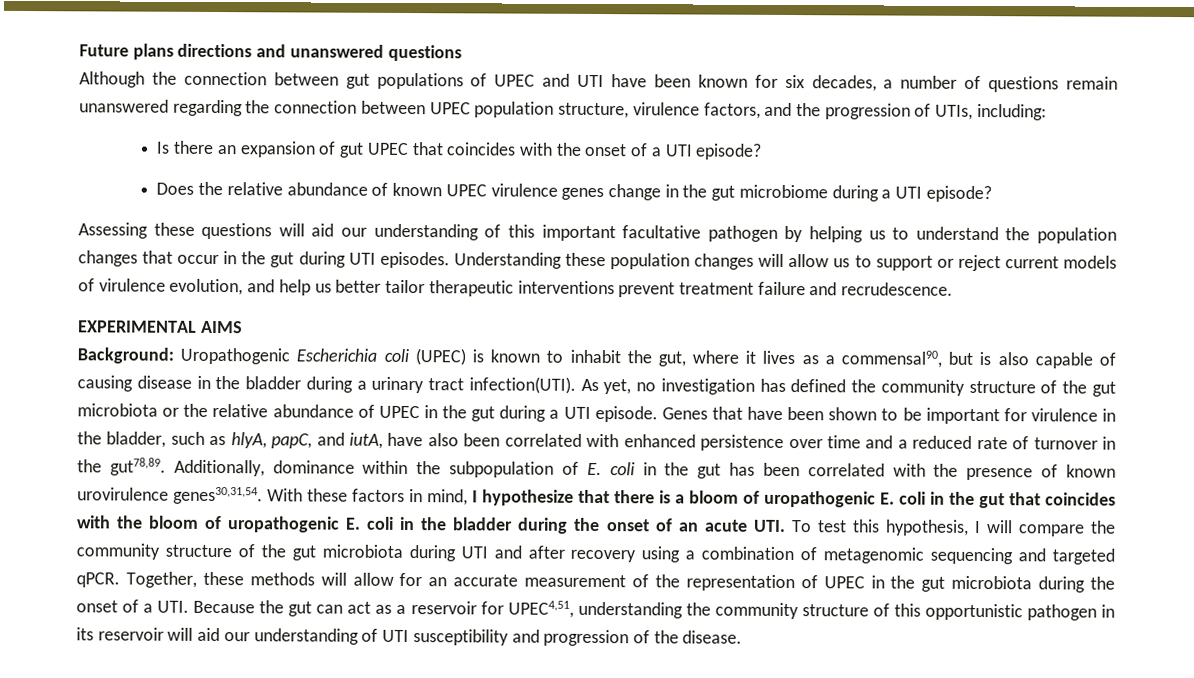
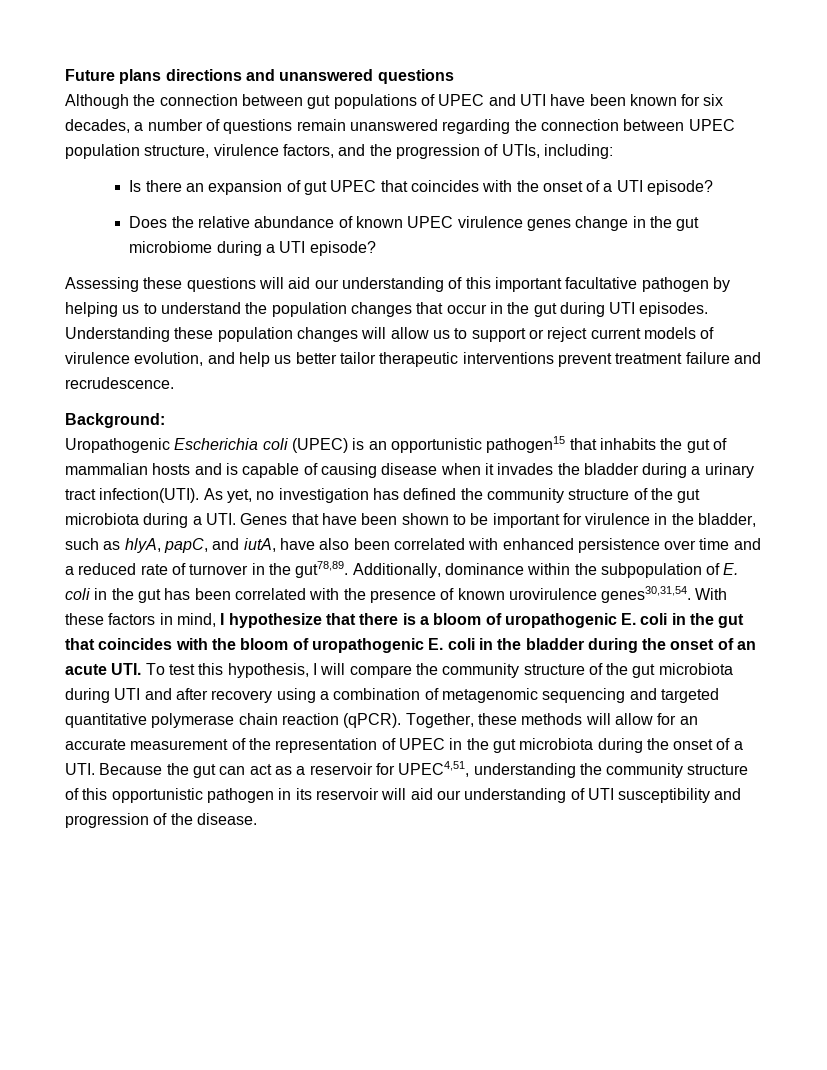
[78,320,243,334] [77,347,174,364] EXPERIMENTAL AIMS // Background: -> [65,413,165,428] Background: //
[490,349,1029,368] known to inhabit the gut, where it lives as a commensal90, but is also -> [368,436,727,453] [65,463,238,475] an opportunistic pathogen15 that inhabits the gut of mammalian hosts and is
[196,375,211,389] in -> [440,463,554,475] when it invades
[162,403,658,423] or the relative abundance of UPEC in the gut during a UTI episode. -> [143,513,236,528] during a UTI.
[76,572,120,588] qPCR. -> [65,713,402,728] quantitative polymerase chain reaction (qPCR).

